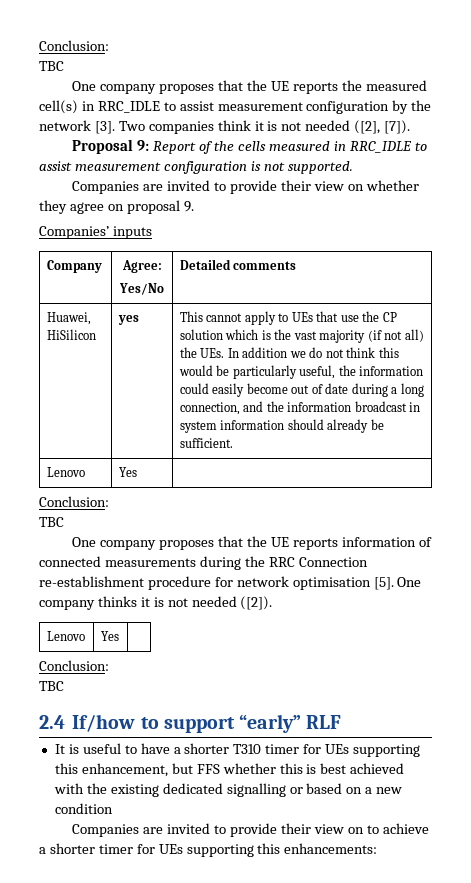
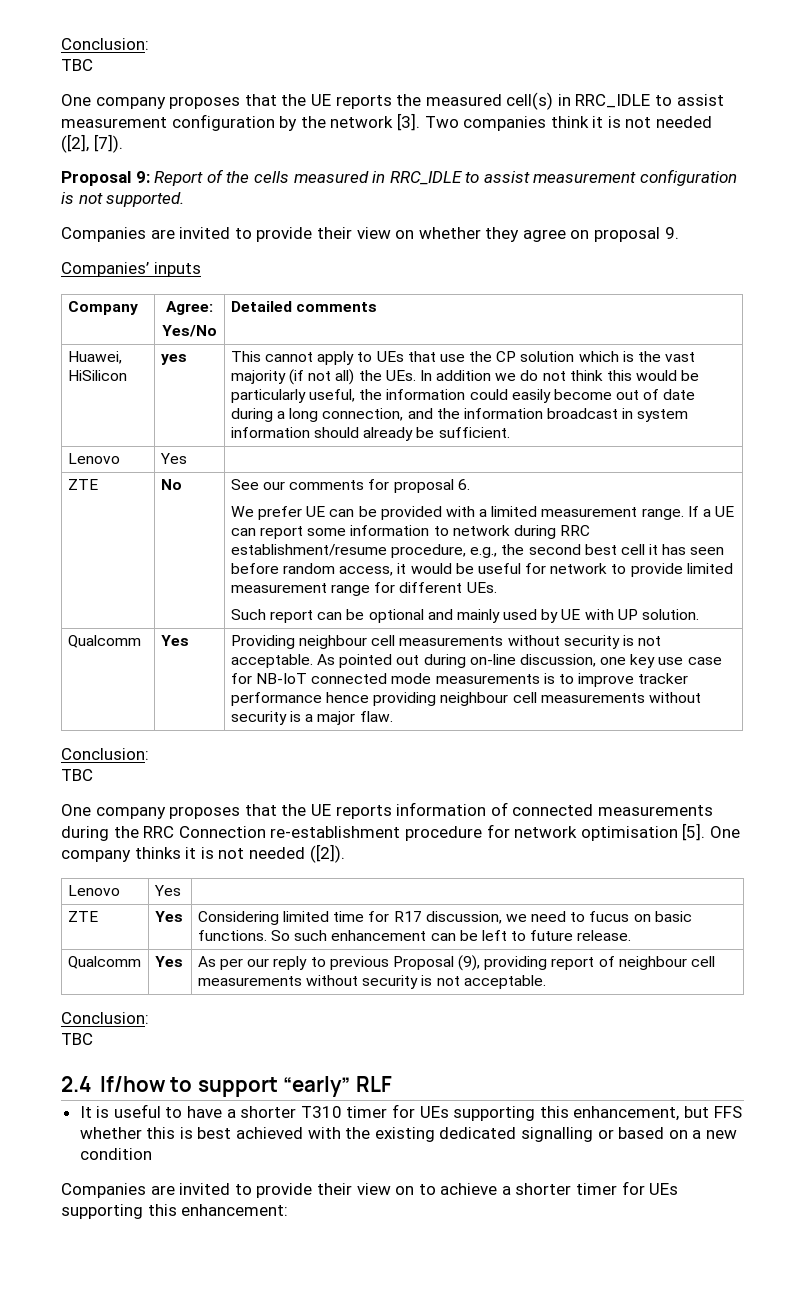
(137, 472) none -> [67,479,98,490] [160,479,182,490] [230,479,470,493] [230,506,735,520] [230,525,591,539] [230,544,725,558] [230,563,733,577] [230,582,497,596] [230,609,700,623] [67,635,141,648] [160,635,189,646] [230,635,662,649] [230,654,722,668] [230,673,689,687] [230,692,701,706] [230,711,393,725] // ZTE | No | See our comments for proposal 6. // We prefer UE can be provided with a limited measurement range. If a UE can report some information to network during RRC establishment/resume procedure, e.g., the second best cell it has seen before random access, it would be useful for network to provide limited measurement range for different UEs. // Such report can be optional and mainly used by UE with UP solution. // Qualcomm | Yes | Providing neighbour cell measurements without security is not acceptable. As pointed out during on-line discussion, one key use case for NB-IoT connected mode measurements is to improve tracker performance hence providing neighbour cell measurements without security is a major flaw.
(119, 636) none -> [67,911,98,922] [154,911,183,922] [197,911,692,925] [197,930,632,941] [67,956,141,969] [154,956,183,967] [197,955,716,971] [197,975,546,989] // ZTE | Yes | Considering limited time for R17 discussion, we need to fucus on basic functions. So such enhancement can be left to future release. // Qualcomm | Yes | As per our reply to previous Proposal (9), providing report of neighbour cell measurements without security is not acceptable.
[284,843,378,854] enhancements: -> [181,1204,289,1216] enhancement:

